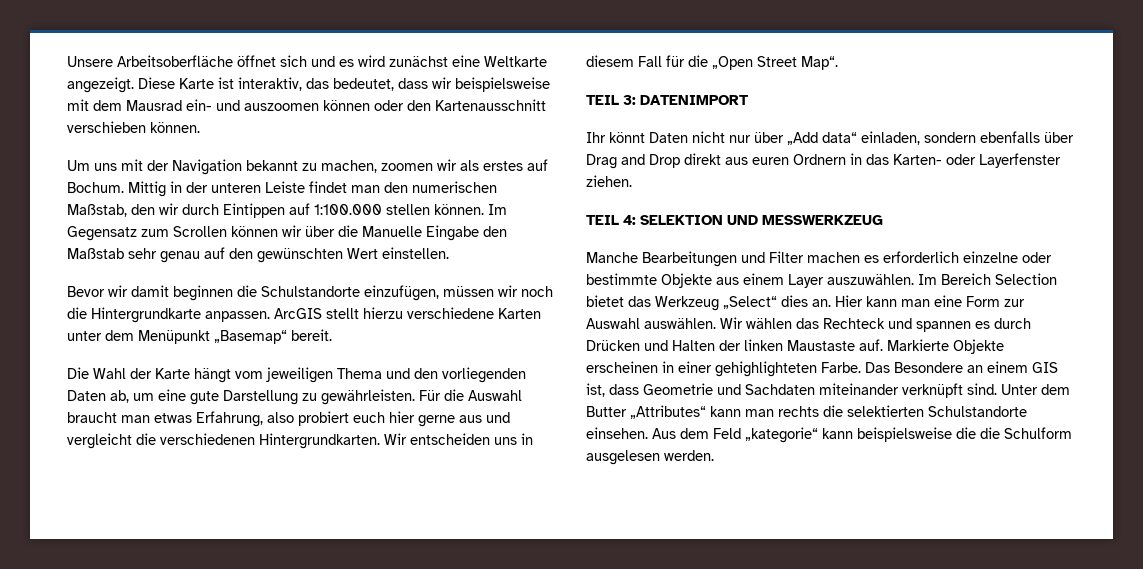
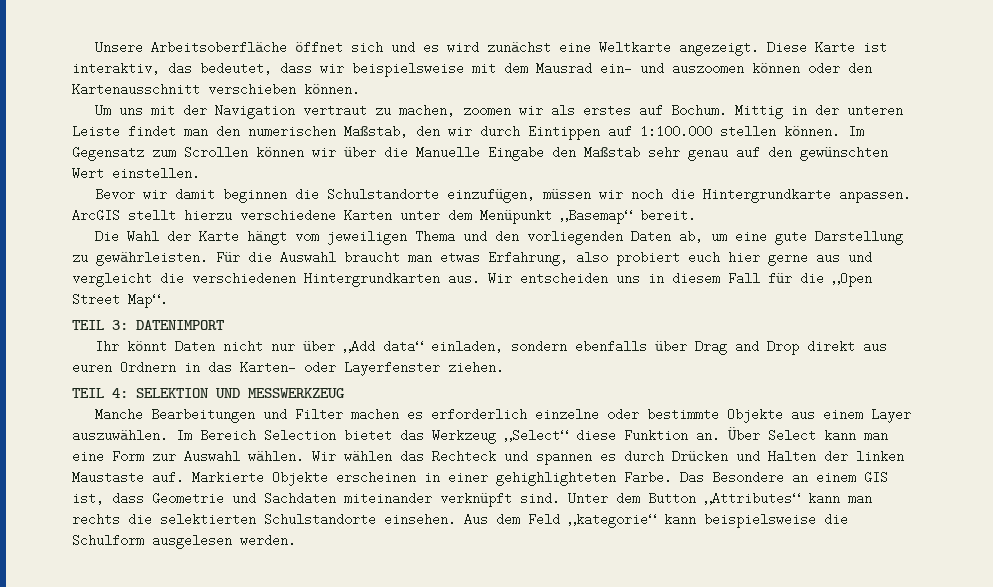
[246,160,298,171] bekannt -> [302,104,367,117] vertraut
[259,433,380,449] Hintergrundkarten. -> [304,272,480,287] Hintergrundkarten aus.
[781,295,863,307] dies an. Hier -> [576,427,816,442] diese Funktion an. Über Select
[644,318,716,329] auswählen. -> [248,450,304,463] wählen.
[586,406,627,417] Butter -> [648,492,696,505] Button
[980,427,1000,439] die -> (848, 519) none

